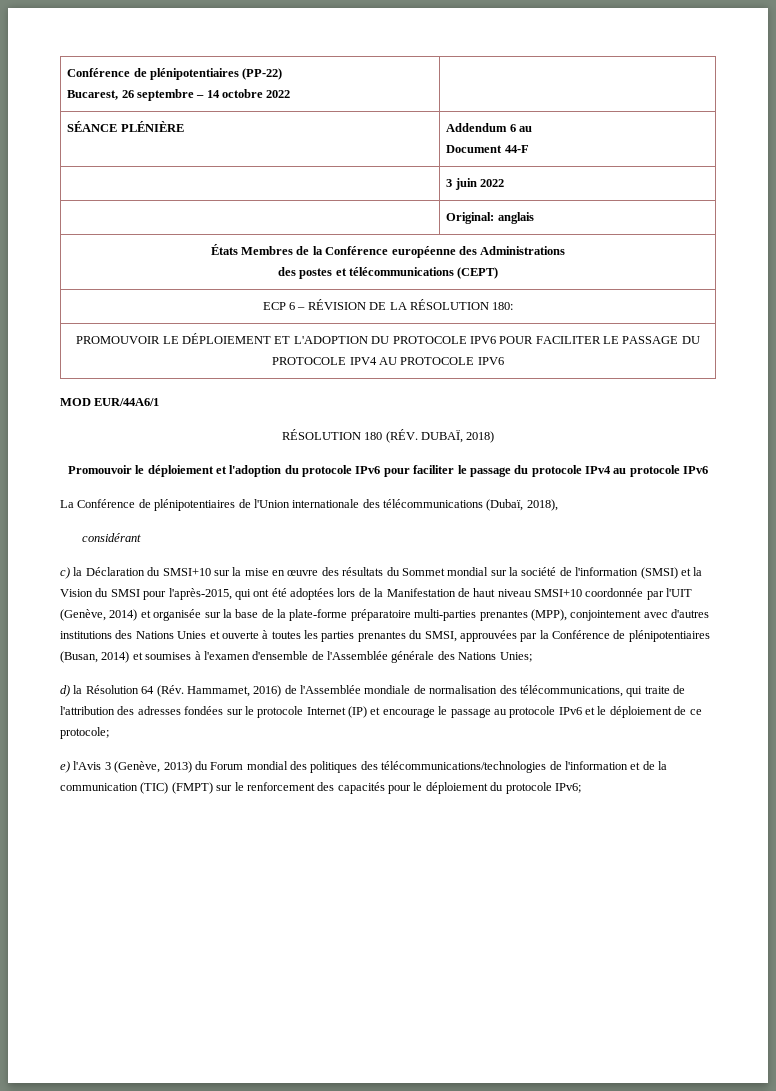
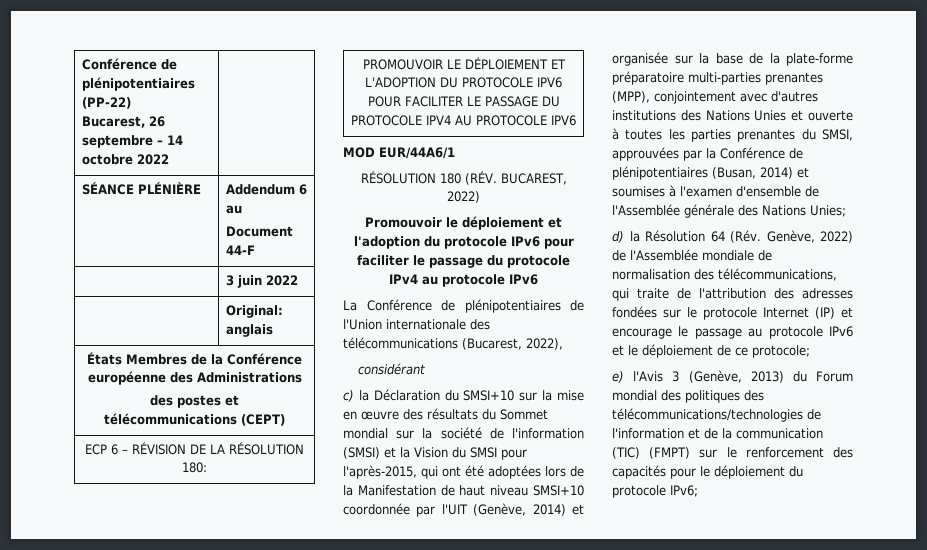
[420,430,495,443] DUBAÏ, 2018) -> [500,173,567,185] [447,191,480,203] BUCAREST, 2022)
[486,499,558,511] (Dubaï, 2018), -> [462,338,563,350] (Bucarest, 2022),
[186,685,282,697] Hammamet, 2016) -> [766,230,853,243] Genève, 2022)

